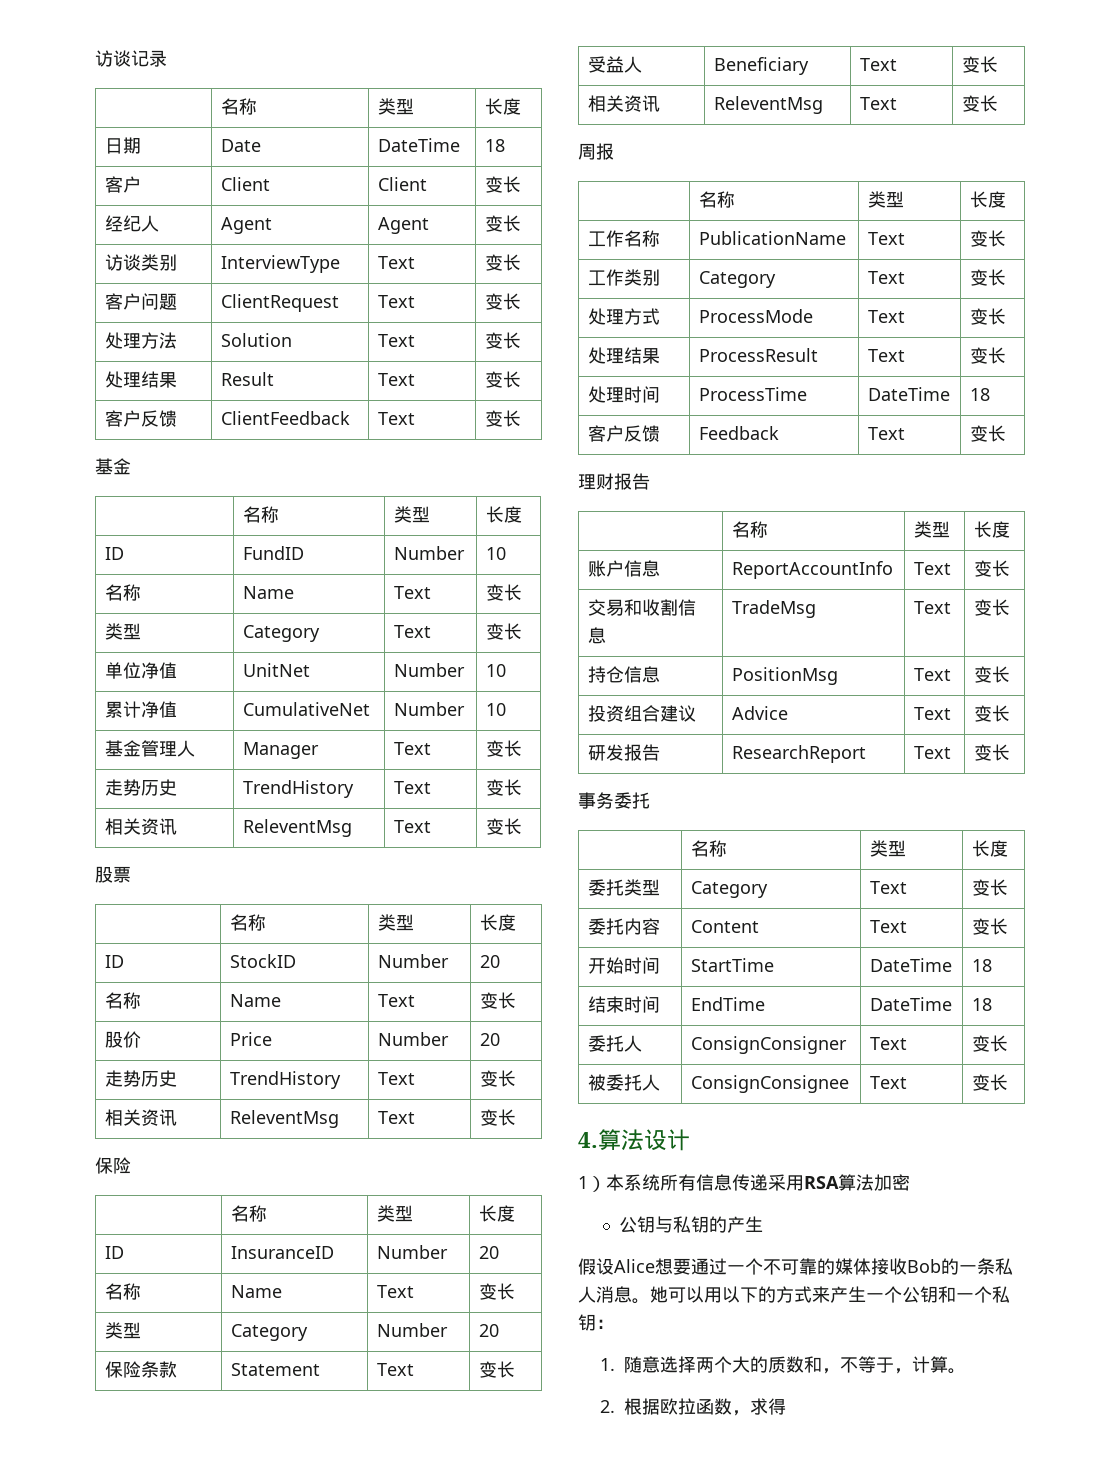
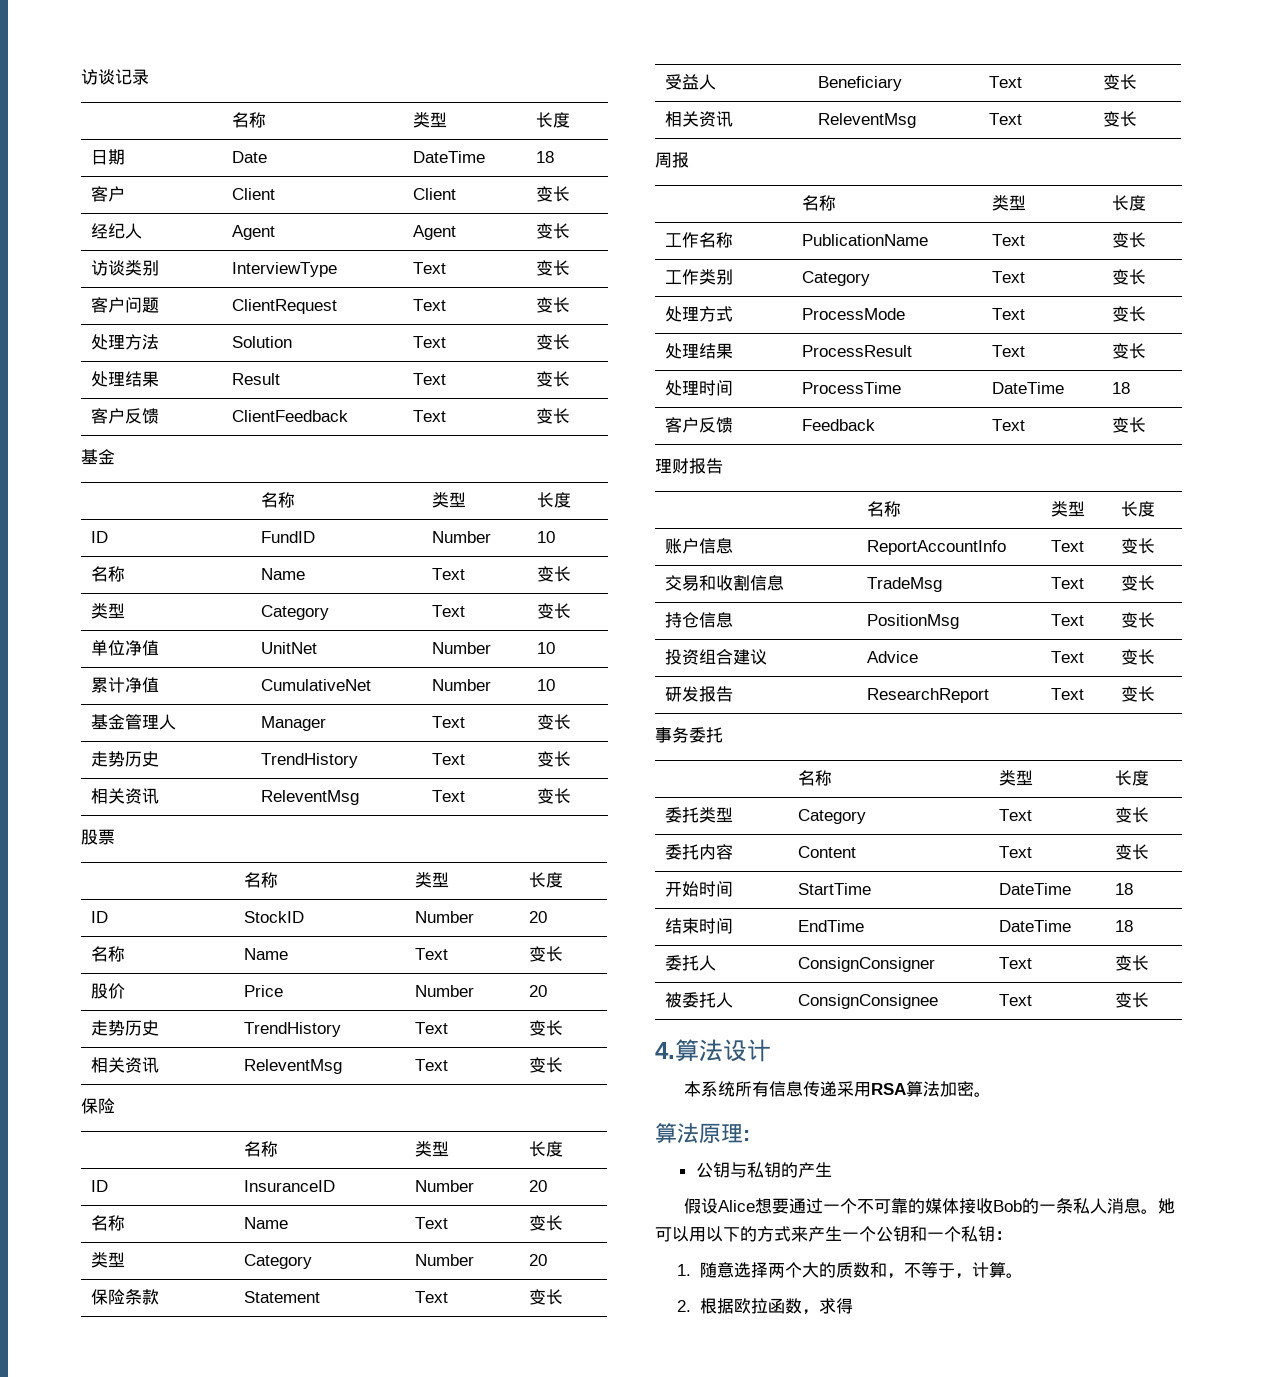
[578,1176,606,1192] 1） -> (771, 1050) none
(910, 1182) none -> [974,1092,992,1097] [655,1123,750,1144] 。 // 算法原理:

